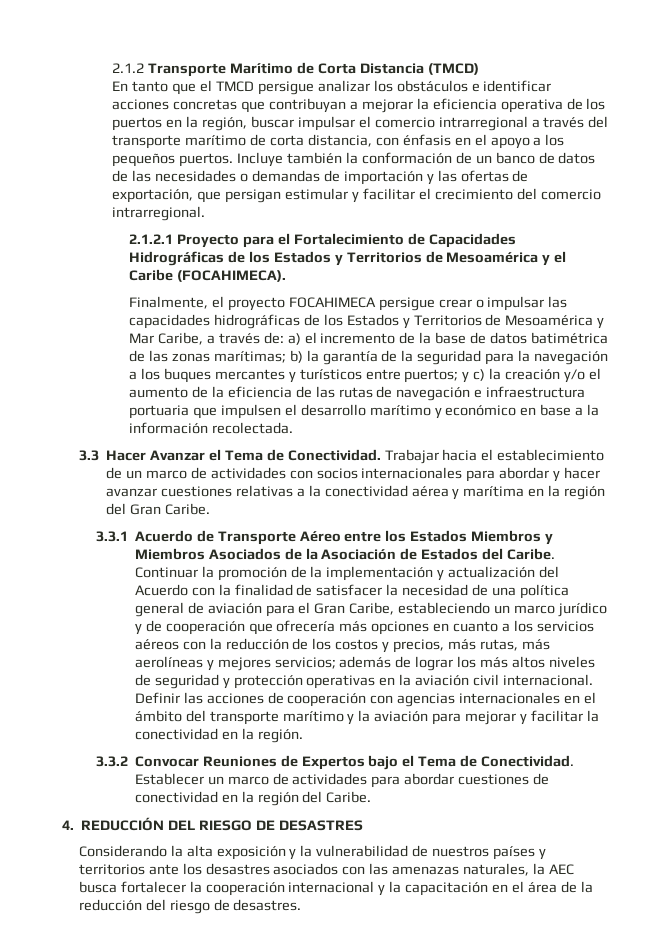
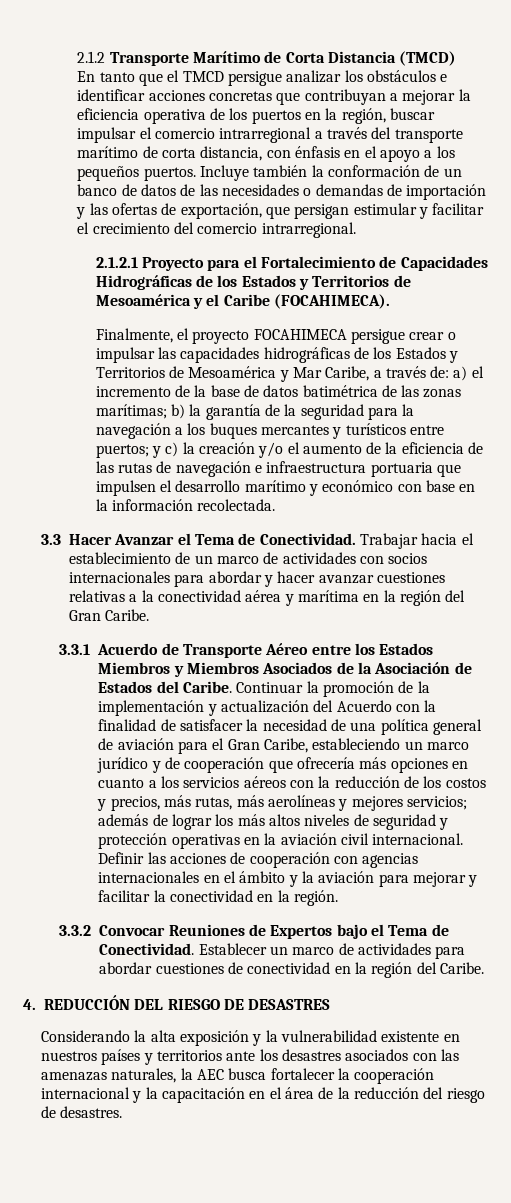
[520,404,584,416] en base a -> [397,480,476,492] con base en
[185,710,344,725] del transporte marítimo -> (286, 877) none
[412,845,429,857] de -> [381,1031,460,1042] existente en

